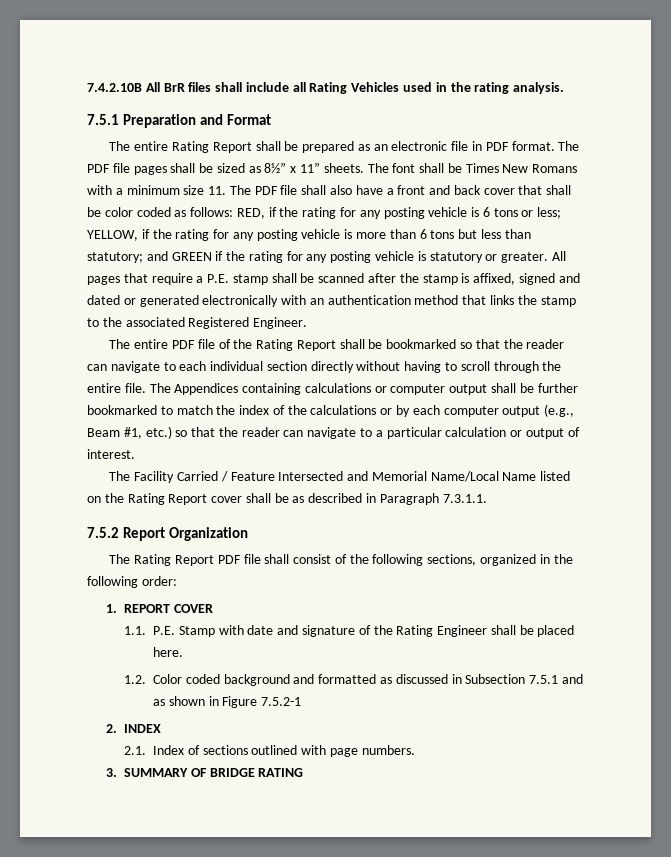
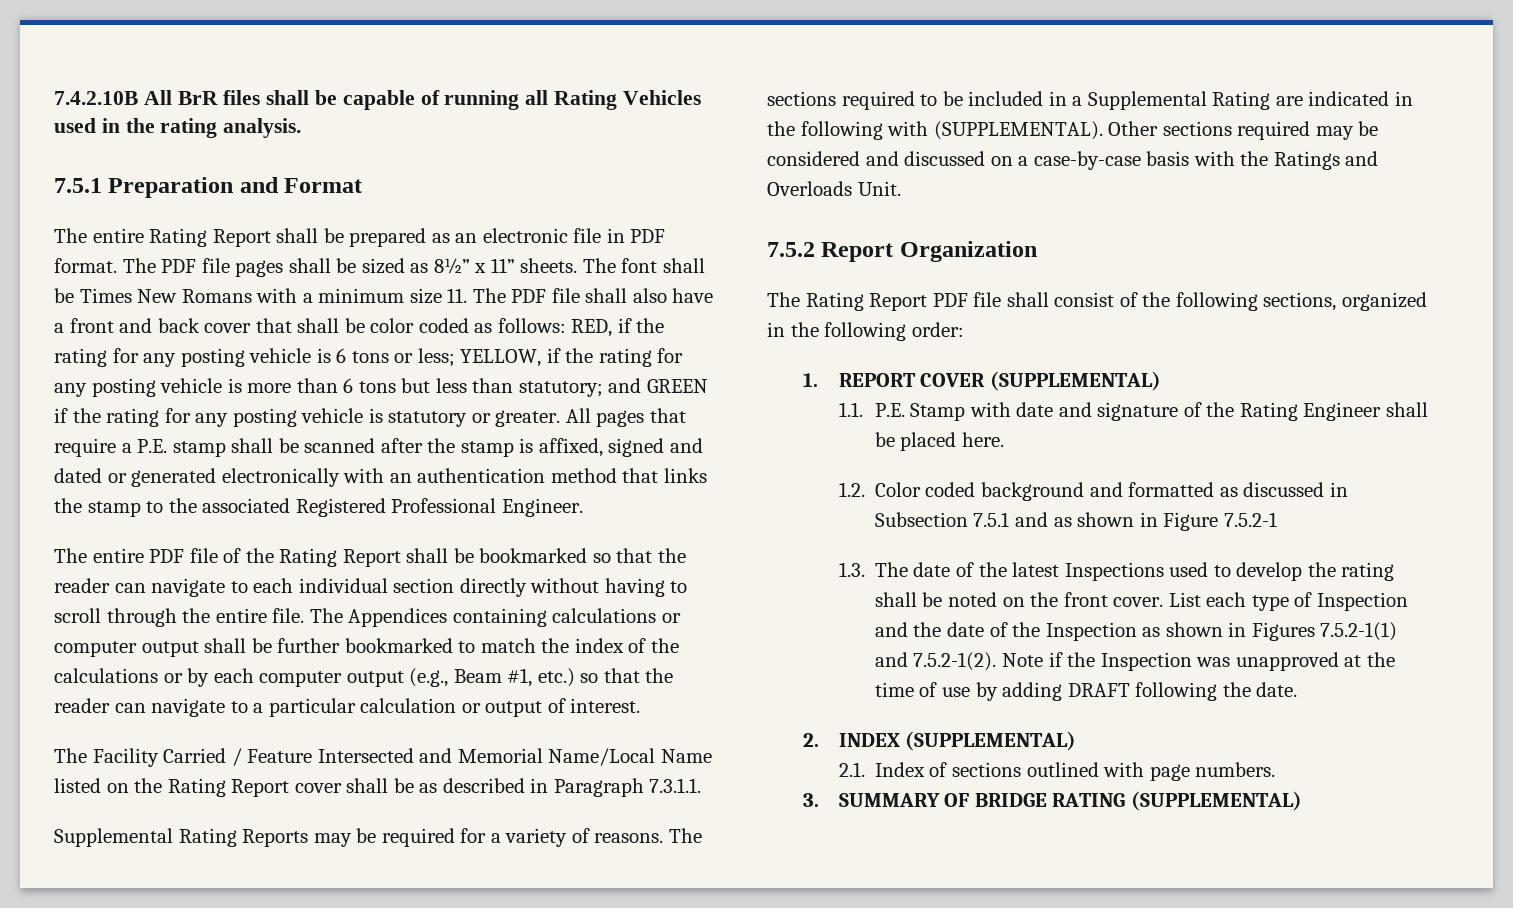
[245,82,289,92] include -> [315,90,520,110] be capable of running
(250, 323) none -> [391,498,497,513] Professional
(487, 498) none -> [54,828,702,847] [767,91,1413,110] [767,121,1379,140] [767,151,1379,170] [767,181,901,196] // Supplemental Rating Reports may be required for a variety of reasons. The sections required to be included in a Supplemental Rating are indicated in the following with (SUPPLEMENTAL). Other sections required may be considered and discussed on a case-by-case basis with the Ratings and Overloads Unit.
(213, 608) none -> [989,371,1161,391] (SUPPLEMENTAL)
(302, 701) none -> [838,562,1395,581] [874,592,1408,611] [874,622,1398,641] [874,652,1395,671] [874,682,1298,701] // 1.3. The date of the latest Inspections used to develop the rating shall be noted on the front cover. List each type of Inspection and the date of the Inspection as shown in Figures 7.5.2-1(1) and 7.5.2-1(2). Note if the Inspection was unapproved at the time of use by adding DRAFT following the date.
(162, 728) none -> [905,731,1077,751] (SUPPLEMENTAL)
(304, 772) none -> [1130,791,1302,811] (SUPPLEMENTAL)

